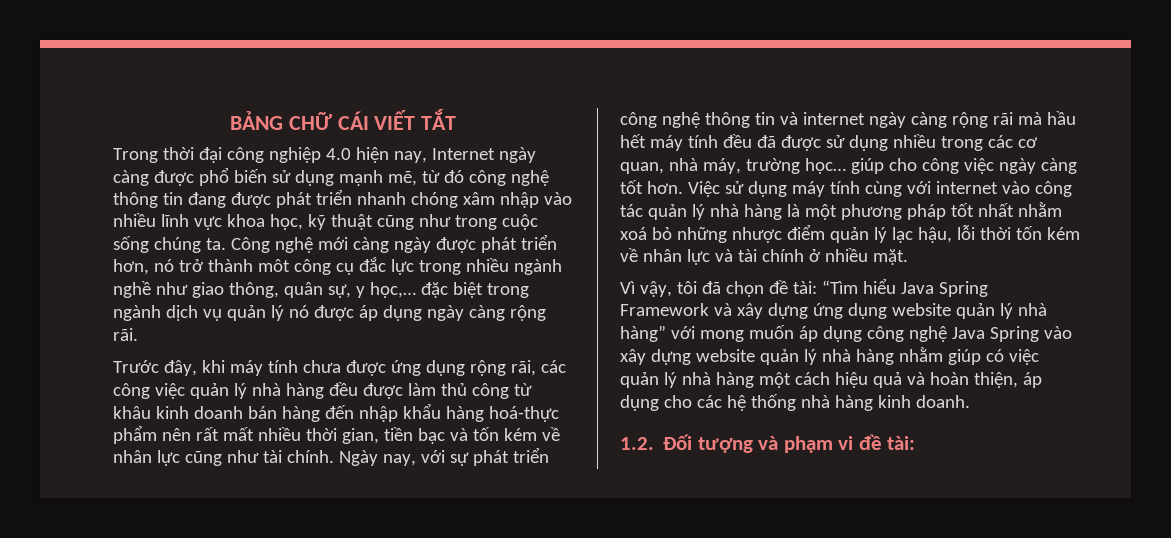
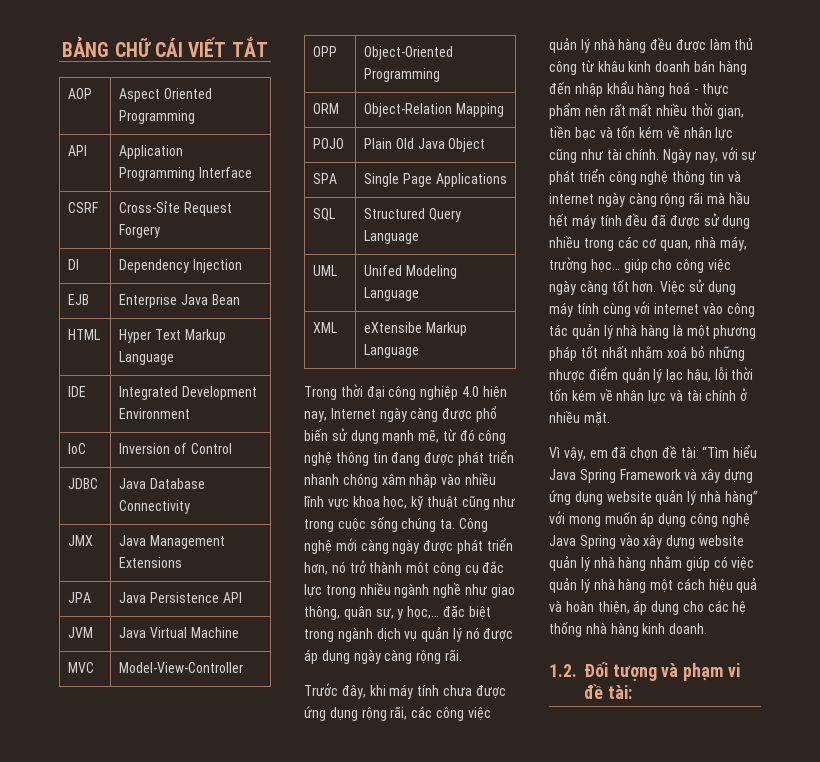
(457, 119) none -> [68,88,93,99] [119,88,212,102] [119,110,196,124] [68,145,88,156] [119,145,184,159] [119,167,252,181] [68,202,99,213] [119,201,232,216] [119,224,161,238] [68,259,80,270] [119,259,242,273] [68,294,90,305] [119,294,240,308] [68,329,101,340] [119,329,226,343] [119,351,175,365] [68,386,87,397] [119,386,257,400] [119,408,191,419] [68,443,87,454] [119,443,232,454] [68,478,99,489] [119,478,205,489] [119,500,191,514] [68,535,94,546] [119,535,225,549] [119,557,183,568] [68,592,92,603] [119,592,242,603] [68,627,94,638] [119,627,239,638] [68,662,95,673] [119,662,244,673] [313,46,338,57] [364,46,454,60] [364,68,441,82] [313,103,340,114] [364,103,504,117] [313,138,345,149] [364,138,486,152] [313,173,338,184] [364,173,507,187] [313,208,336,221] [364,208,461,222] [364,230,420,244] [313,265,338,276] [364,265,457,279] [364,287,420,301] [313,322,338,333] [364,322,467,336] [364,344,420,358] // AOP | Aspect Oriented Programming // API | Application Programming Interface // CSRF | Cross-Sỉte Request Forgery // DI | Dependency Injection // EJB | Enterprise Java Bean // HTML | Hyper Text Markup Language // IDE | Integrated Development Environment // IoC | Inversion of Control // JDBC | Java Database Connectivity // JMX | Java Management Extensions // JPA | Java Persistence API // JVM | Java Virtual Machine // MVC | Model-View-Controller // OPP | Object-Oriented Programming // ORM | Object-Relation Mapping // POJO | Plain Old Java Object // SPA | Single Page Applications // SQL | Structured Query Language // UML | Unifed Modeling Language // XML | eXtensibe Markup Language
[488,406,559,422] hoá-thực -> [669,82,729,97] hoá - thực
[676,281,697,294] tôi -> [589,450,608,458] em

